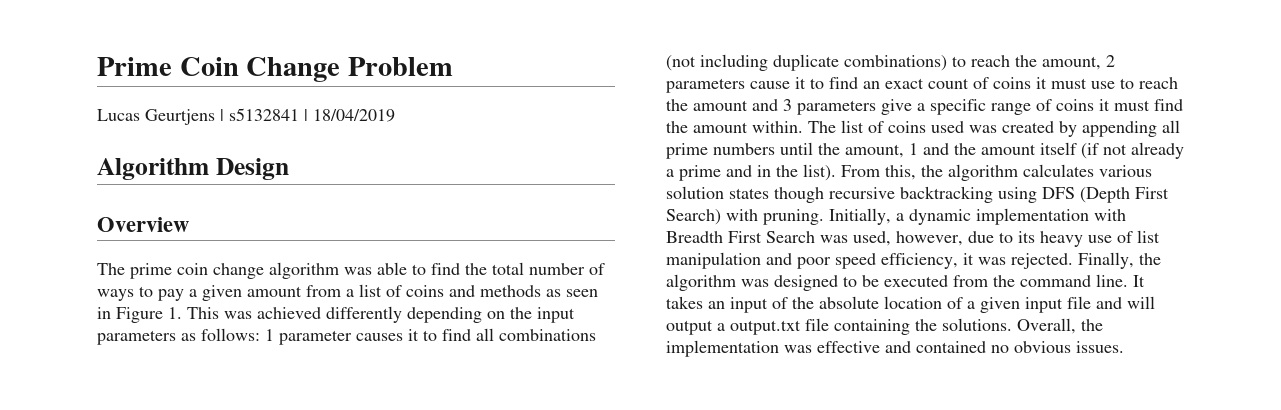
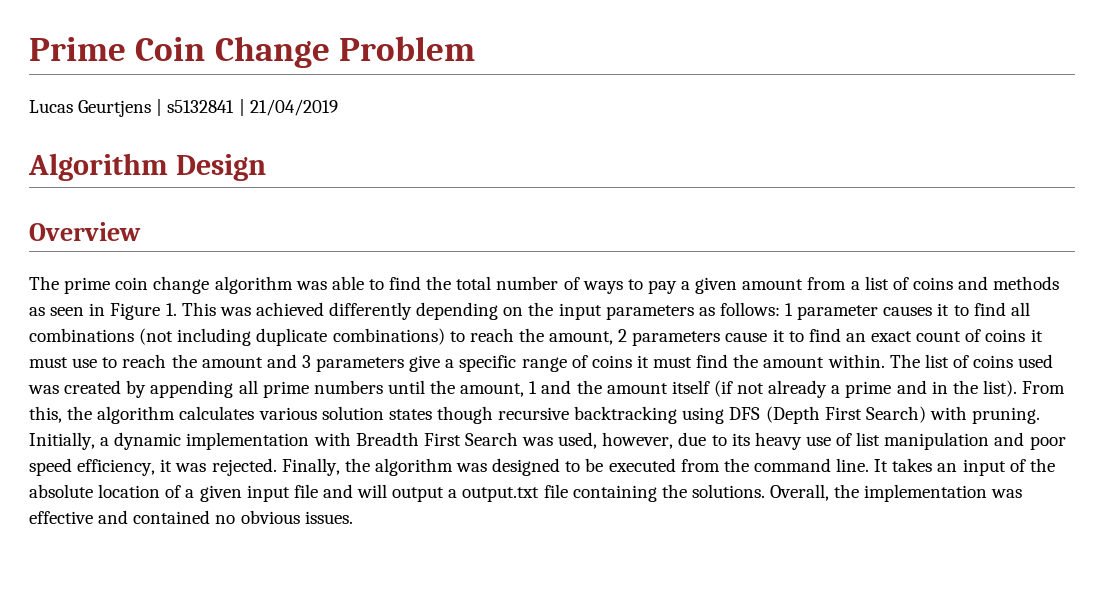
[313,109,395,122] 18/04/2019 -> [249,99,338,116] 21/04/2019

